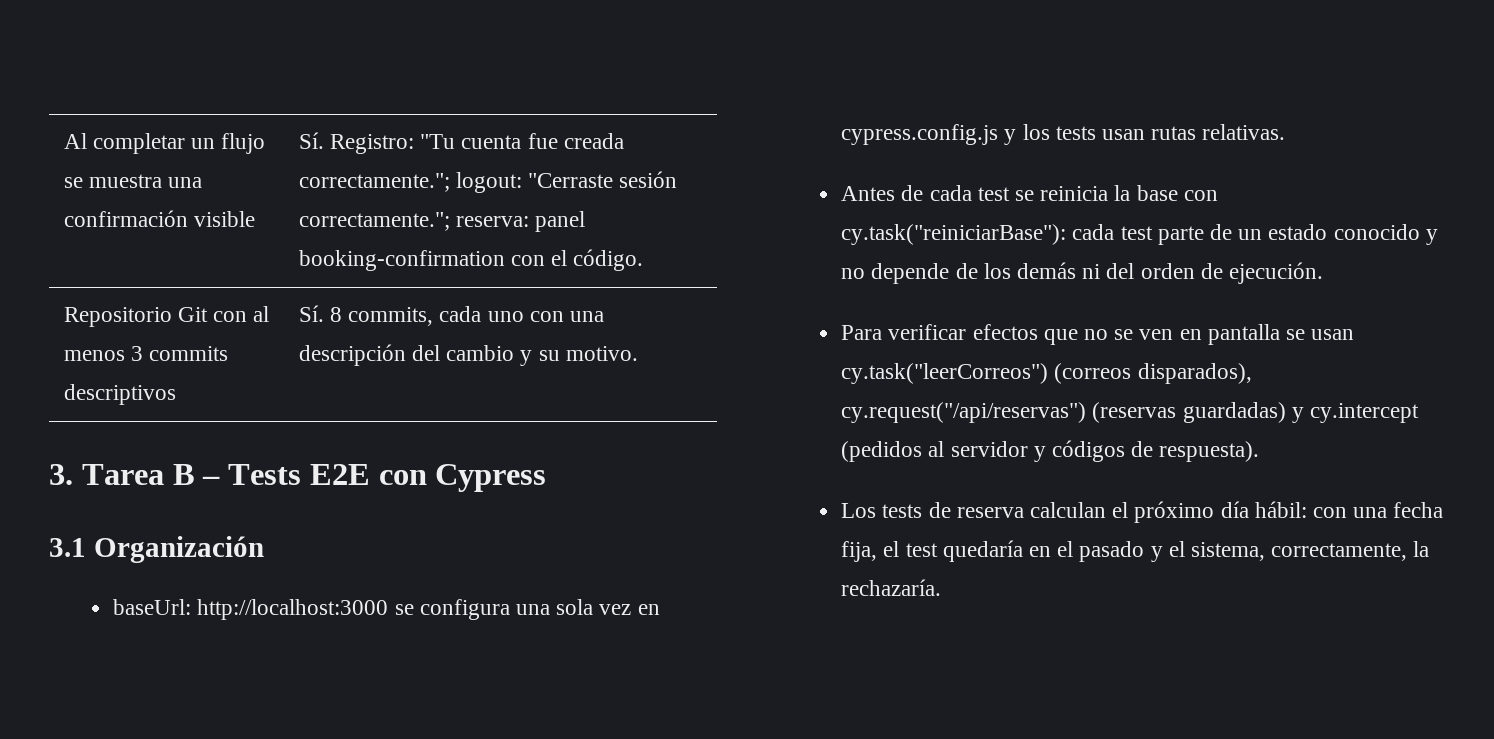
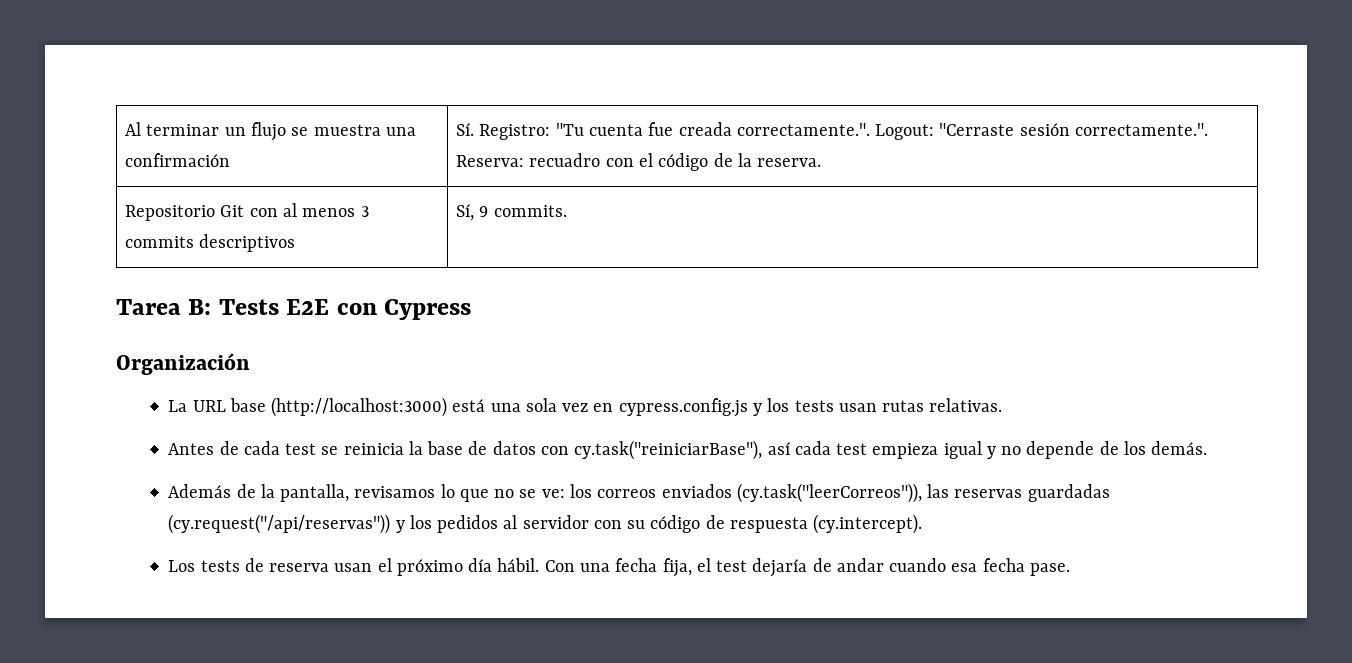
[92,133,185,154] completar -> [146,124,220,136] terminar
[193,211,255,227] visible -> (231, 160) none
[298,171,678,193] [298,211,586,232] [298,249,644,271] correctamente."; logout: "Cerraste sesión correctamente."; reserva: panel booking-confirmation con el código. -> [736,123,1208,140] [456,153,822,171] correctamente.". Logout: "Cerraste sesión correctamente.". Reserva: recuadro con el código de la reserva.
[298,305,605,326] [298,344,638,366] [49,464,221,485] Sí. 8 commits, cada uno con una descripción del cambio y su motivo. // 3. Tarea B – -> [456,204,567,221] [116,299,212,315] Sí, 9 commits. // Tarea B:
[49,538,86,557] 3.1 -> (472, 309) none
[113,599,510,620] baseUrl: http://localhost:3000 se configura -> [168,397,486,417] La URL base (http://localhost:3000) está
[1183,190,1218,201] [841,224,1420,245] con cy.task("reiniciarBase"): cada test parte de un estado conocido -> [468,440,982,460] de datos con cy.task("reiniciarBase"), así cada test empieza igual
[1017,262,1324,284] [841,324,1355,345] [841,363,1252,384] [841,402,1420,423] [841,440,1260,462] demás ni del orden de ejecución. // Para verificar efectos que no se ven en pantalla se usan cy.task("leerCorreos") (correos disparados), cy.request("/api/reservas") (reservas guardadas) y cy.intercept (pedidos al servidor y códigos de respuesta). -> [1151,441,1208,455] [168,483,1110,503] [168,514,923,534] demás. // Además de la pantalla, revisamos lo que no se ve: los correos enviados (cy.task("leerCorreos")), las reservas guardadas (cy.request("/api/reservas")) y los pedidos al servidor con su código de respuesta (cy.intercept).
[1030,502,1107,518] calculan -> [334,563,373,572] usan
[1254,501,1348,518] hábil: con -> [497,558,575,572] hábil. Con
[942,540,1430,562] [841,579,942,596] quedaría en el pasado y el sistema, correctamente, la rechazaría. -> [752,558,1070,577] dejaría de andar cuando esa fecha pase.

